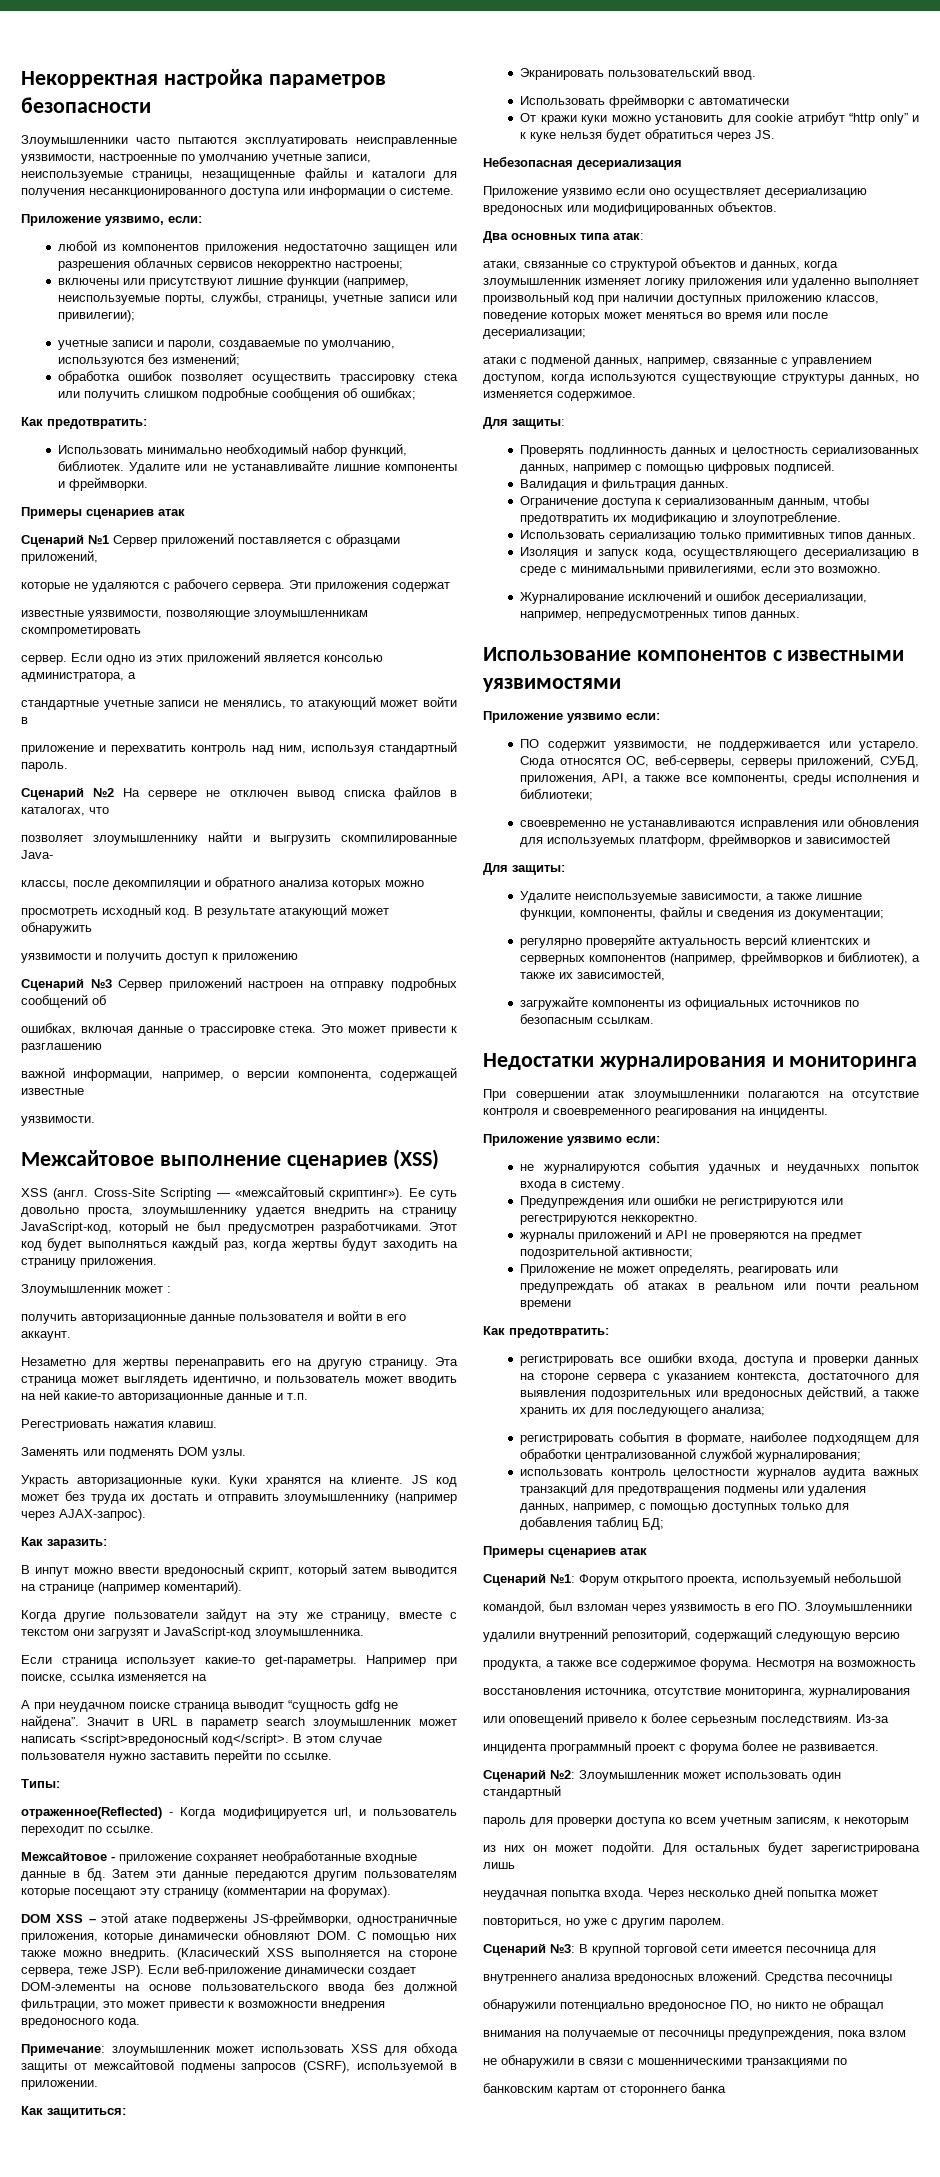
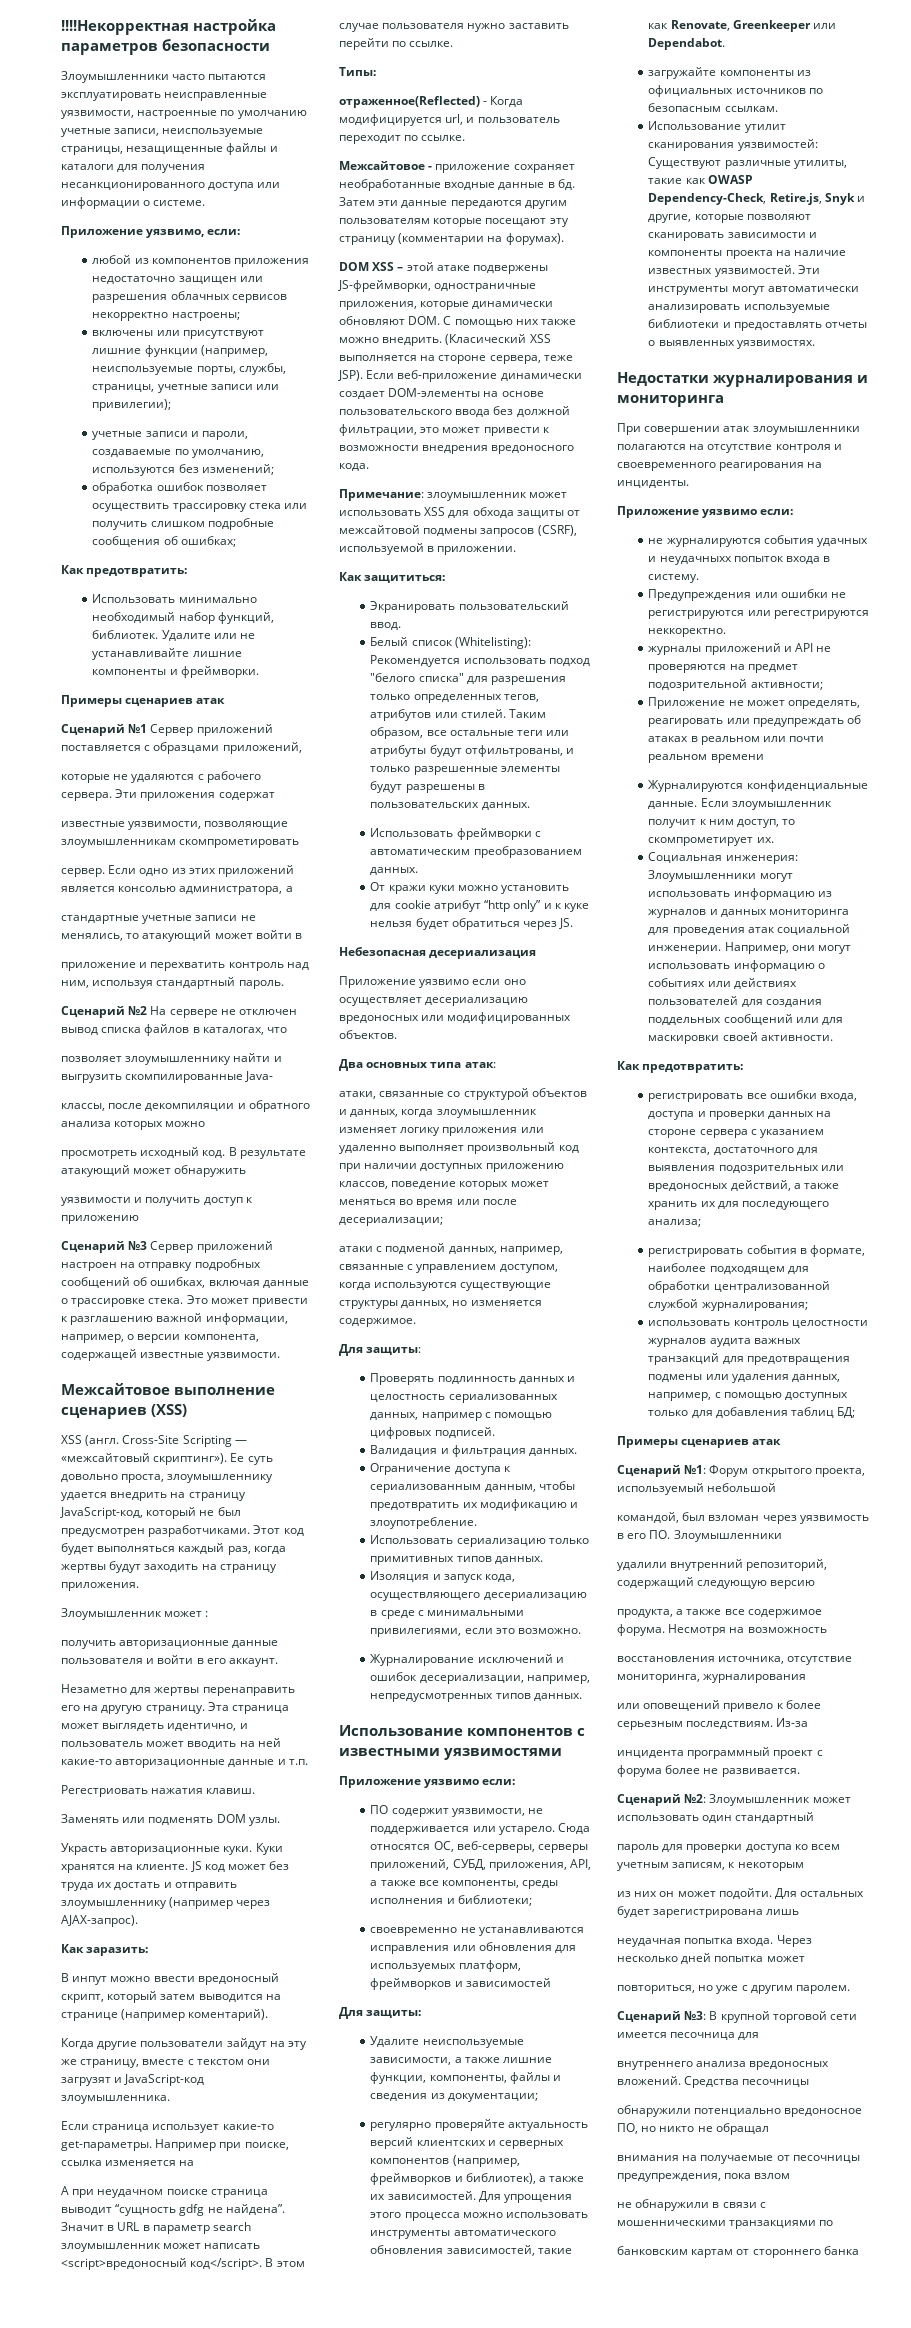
[21,71,158,88] Некорректная -> [61,20,189,35] !!!!Некорректная
(106, 1000) // -> (148, 1281) none
(102, 1048) // -> (154, 1320) none
(84, 1091) // -> (205, 1355) none
(757, 75) none -> [370,637,531,649] [370,655,590,667] [370,673,567,685] [370,694,539,703] [370,709,547,721] [370,727,570,739] [370,745,575,757] [370,766,560,775] [370,781,485,793] [370,802,530,810] // Белый список (Whitelisting): Рекомендуется использовать подход "белого списка" для разрешения только определенных тегов, атрибутов или стилей. Таким образом, все остальные теги или атрибуты будут отфильтрованы, и только разрешенные элементы будут разрешены в пользовательских данных.
[699,98,790,105] автоматически -> [370,846,582,858] [370,867,419,875] автоматическим преобразованием данных.
[577,968,666,981] зависимостей, -> [387,2191,573,2203] [370,2212,589,2221] [370,2230,556,2239] [370,2245,572,2256] [648,20,837,32] [648,38,726,50] зависимостей. Для упрощения этого процесса можно использовать инструменты автоматического обновления зависимостей, такие как Renovate, Greenkeeper или Dependabot.
(655, 1020) none -> [648,121,786,133] [648,139,818,151] [648,157,847,169] [648,175,753,184] [648,193,866,205] [648,214,811,223] [648,232,817,241] [648,250,847,259] [648,265,820,277] [648,286,859,295] [648,304,830,313] [648,319,868,331] [648,340,815,349] // Использование утилит сканирования уязвимостей: Существуют различные утилиты, такие как OWASP Dependency-Check, Retire.js, Snyk и другие, которые позволяют сканировать зависимости и компоненты проекта на наличие известных уязвимостей. Эти инструменты могут автоматически анализировать используемые библиотеки и предоставлять отчеты о выявленных уязвимостях.
(572, 1305) none -> [648,780,868,792] [648,798,832,810] [648,819,796,828] [648,837,774,846] [648,852,798,864] [648,870,793,882] [648,888,832,900] [648,909,850,918] [648,924,851,936] [648,942,852,954] [648,960,825,972] [648,978,797,989] [648,996,822,1007] [648,1014,844,1025] [648,1032,833,1044] // Журналируются конфиденциальные данные. Если злоумышленник получит к ним доступ, то скомпрометирует их. // Социальная инженерия: Злоумышленники могут использовать информацию из журналов и данных мониторинга для проведения атак социальной инженерии. Например, они могут использовать информацию о событиях или действиях пользователей для создания поддельных сообщений или для маскировки своей активности.

